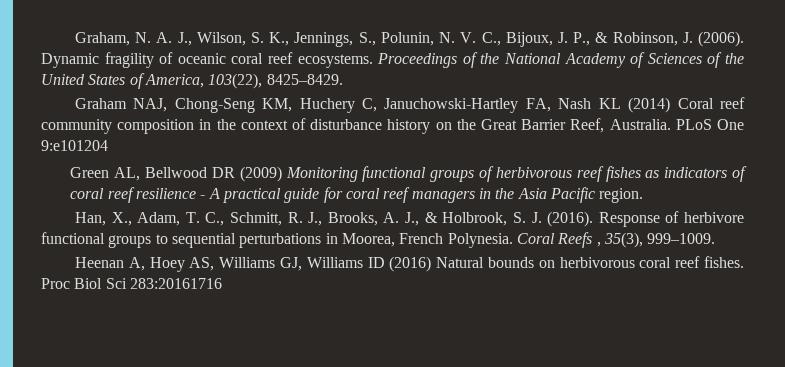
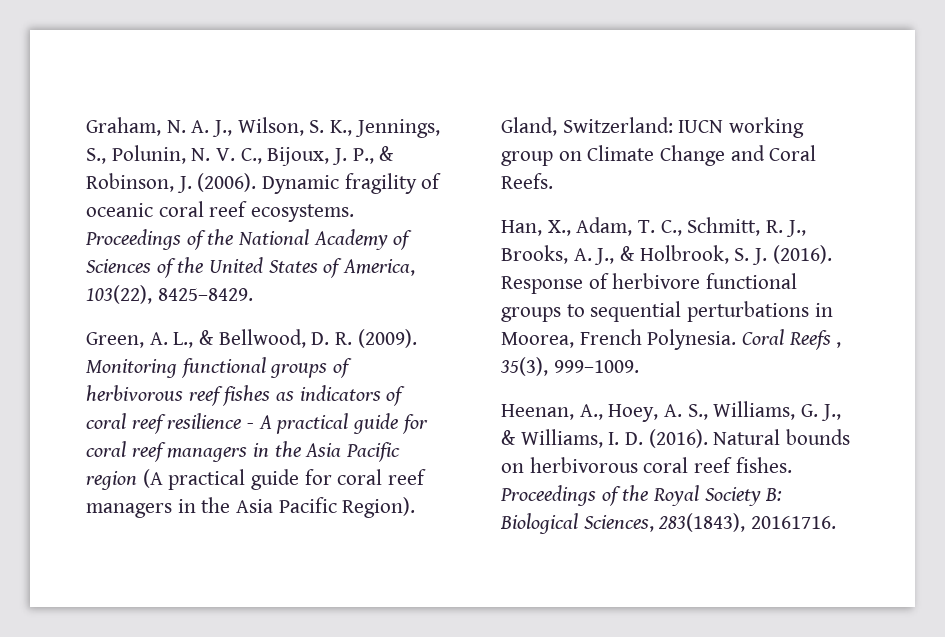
[74,97,745,113] [41,118,744,134] [41,140,108,151] [70,166,282,182] Graham NAJ, Chong-Seng KM, Huchery C, Januchowski-Hartley FA, Nash KL (2014) Coral reef community composition in the context of disturbance history on the Great Barrier Reef, Australia. PLoS One 9:e101204 // Green AL, Bellwood DR (2009) -> [86,329,417,348] Green, A. L., & Bellwood, D. R. (2009).
[599,188,644,203] region. -> [86,469,427,490] [86,497,416,518] [501,117,805,138] [501,145,817,166] [501,173,553,189] region (A practical guide for coral reef managers in the Asia Pacific Region). Gland, Switzerland: IUCN working group on Climate Change and Coral Reefs.
[74,256,432,272] Heenan A, Hoey AS, Williams GJ, Williams ID (2016) -> [501,401,841,422] [501,429,708,448] Heenan, A., Hoey, A. S., Williams, G. J., & Williams, I. D. (2016).
[41,278,222,289] Proc Biol Sci 283:20161716 -> [500,485,783,506] [500,513,837,534] Proceedings of the Royal Society B: Biological Sciences, 283(1843), 20161716.

